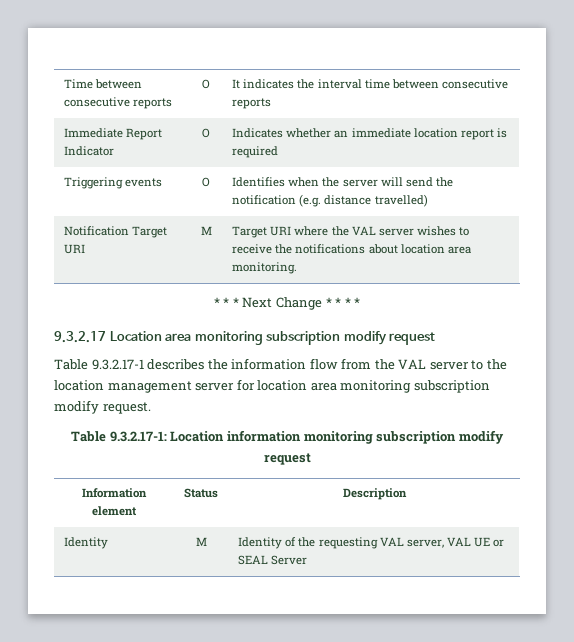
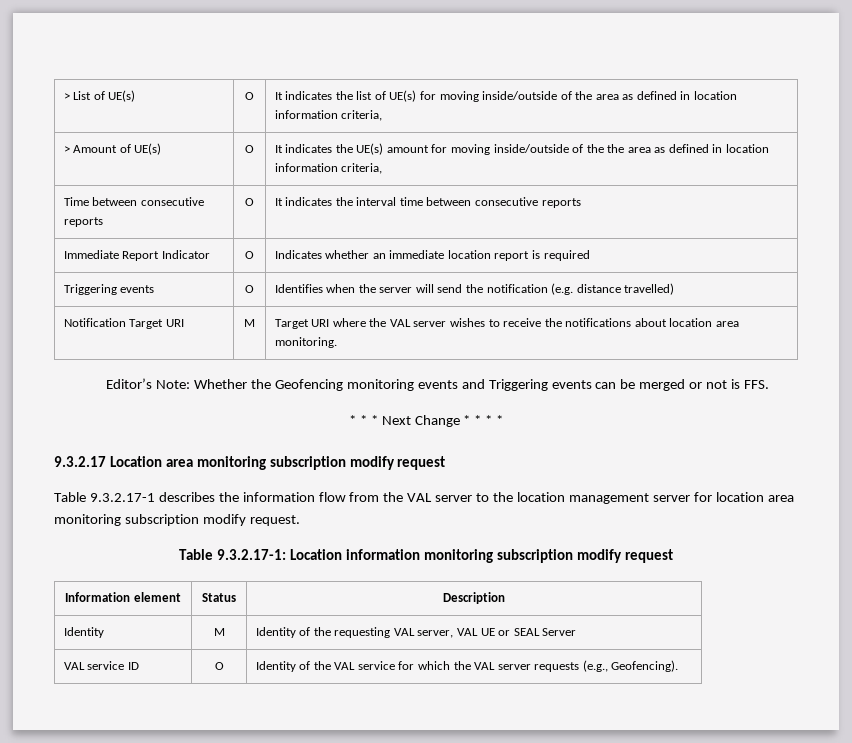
(64, 84) none -> [63,90,136,102] [245,92,254,100] [274,90,737,102] [274,110,383,121] [63,143,162,155] [245,145,254,153] [274,143,769,155] [274,163,383,174] > List of UE(s) | O | It indicates the list of UE(s) for moving inside/outside of the area as defined in location information criteria, // > Amount of UE(s) | O | It indicates the UE(s) amount for moving inside/outside of the the area as defined in location information criteria, //
(298, 268) none -> [106,378,769,391] // Editor’s Note: Whether the Geofencing monitoring events and Triggering events can be merged or not is FFS.
(308, 560) none -> [63,661,139,670] [214,662,224,670] [255,660,679,672] // VAL service ID | O | Identity of the VAL service for which the VAL server requests (e.g., Geofencing).

